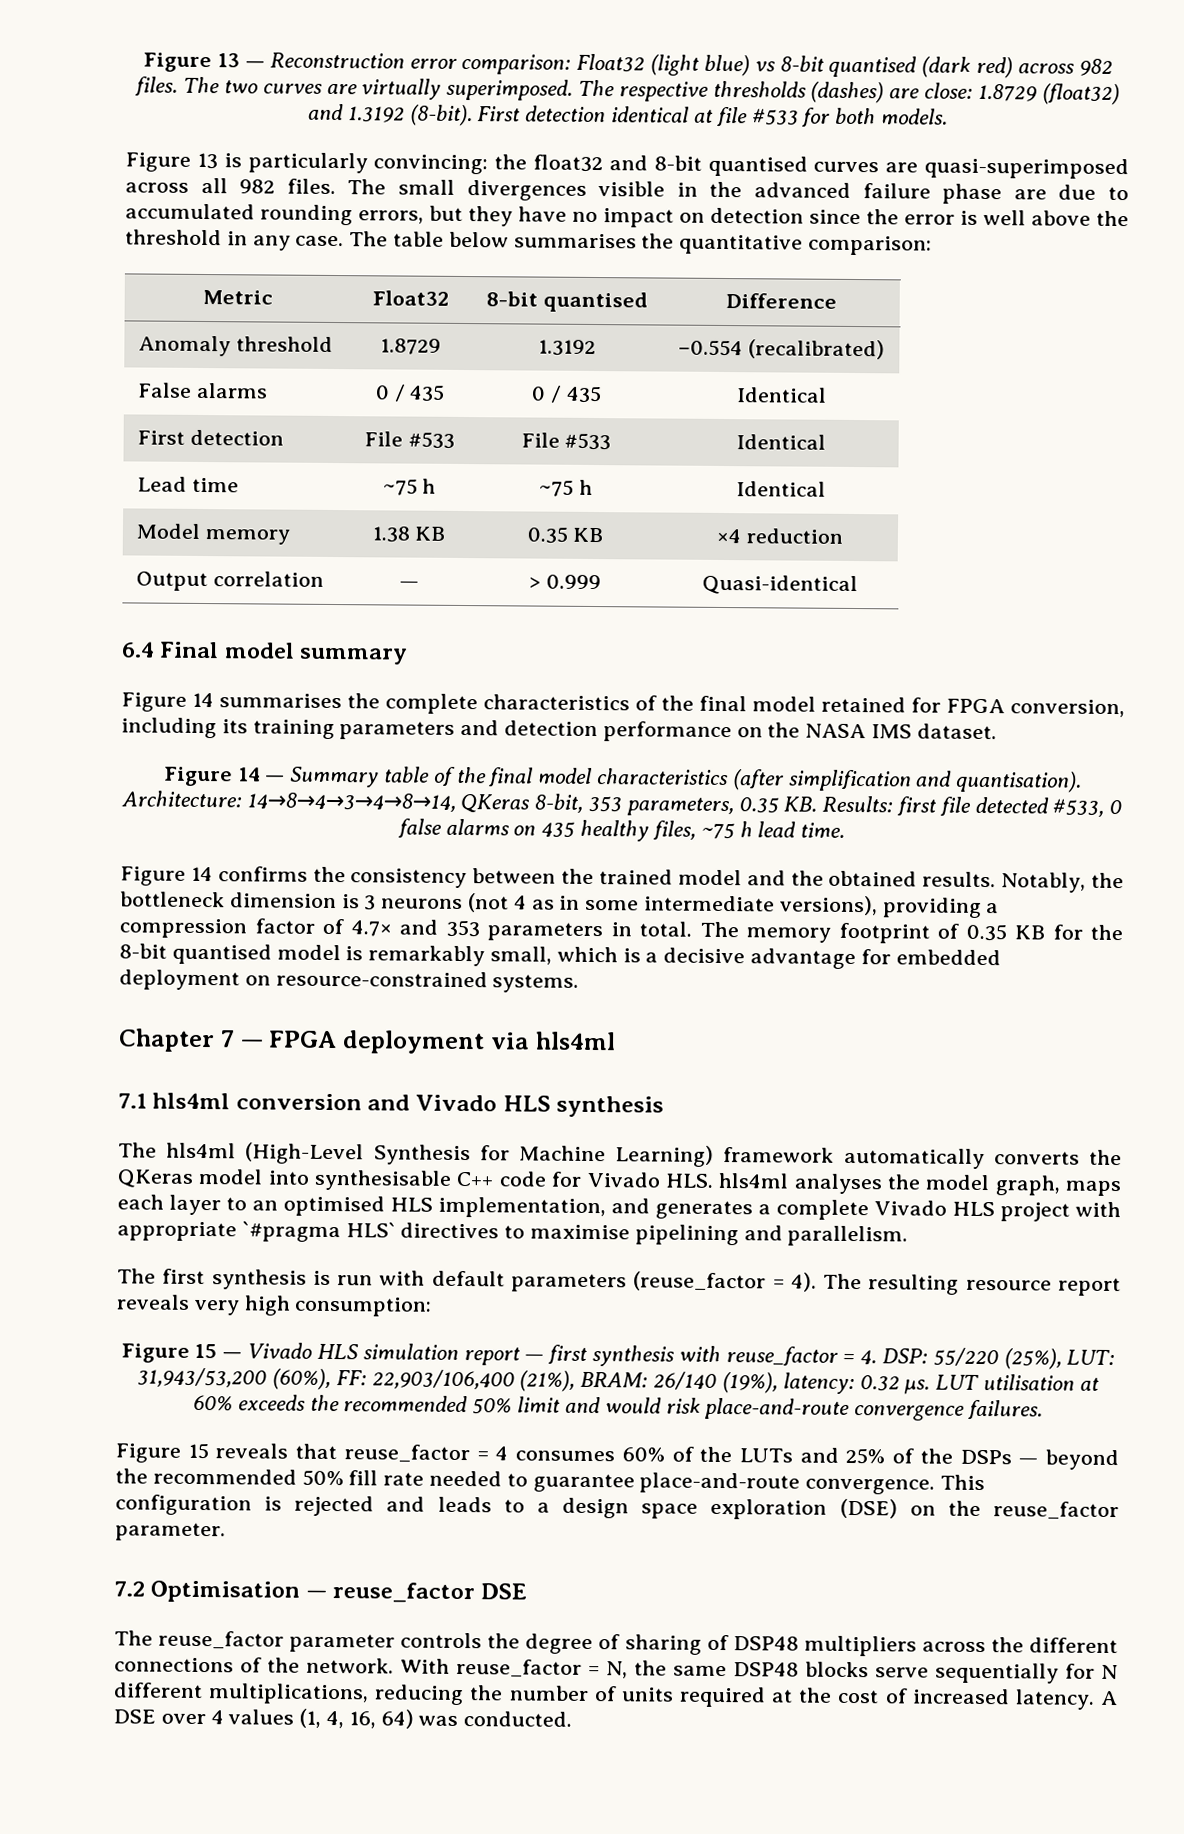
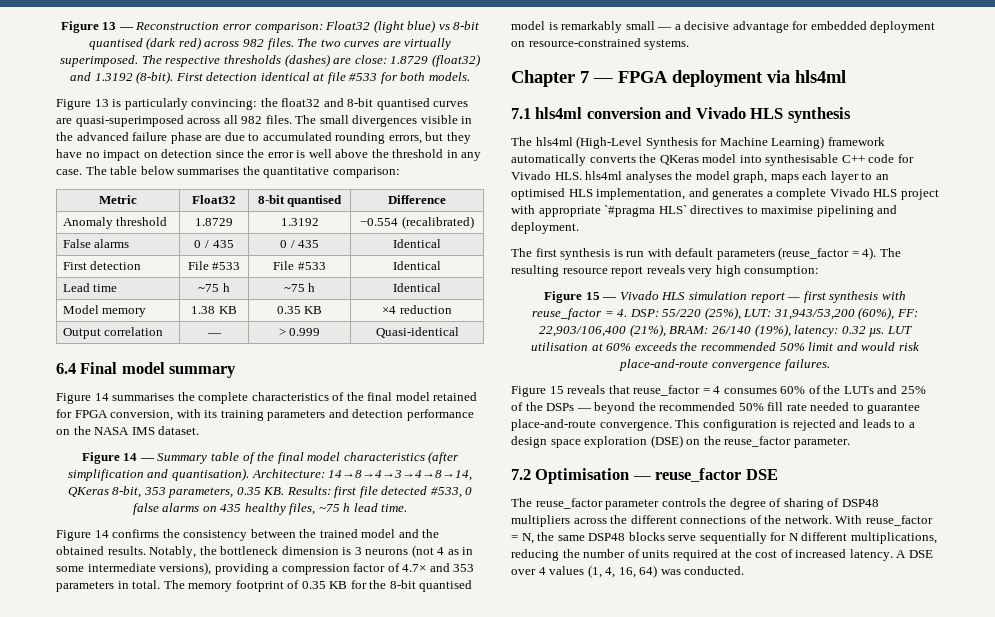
[121,717,217,739] including -> [176,409,201,418] with
[490,946,641,965] small, which is -> [625,21,673,30] small —
[787,1225,909,1247] parallelism. -> [511,222,579,234] deployment.

